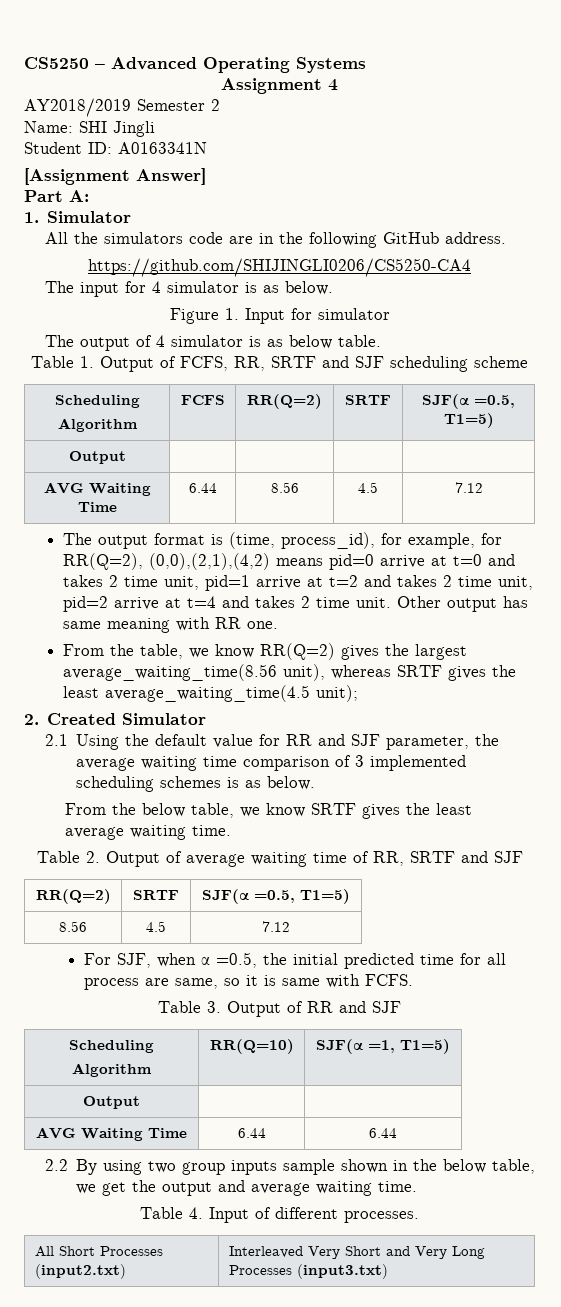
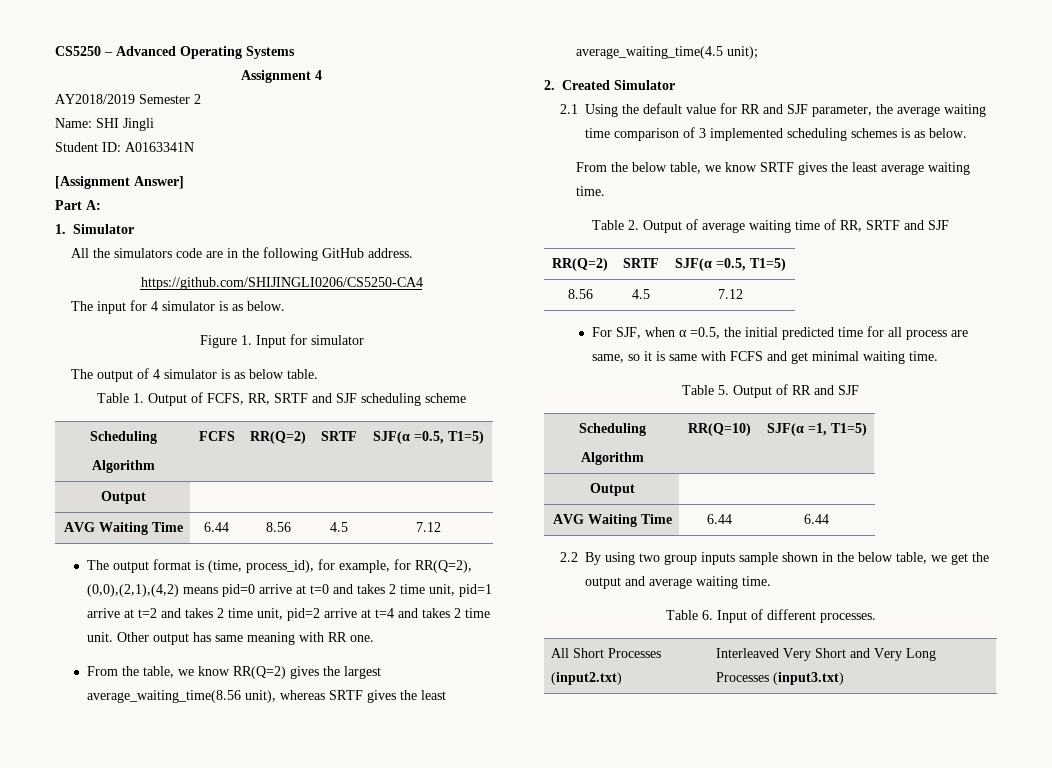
[364,974,413,986] [158,1001,221,1013] FCFS. // Table 3. -> [729,351,938,364] [682,385,729,395] FCFS and get minimal waiting time. // Table 5.
[189,1207,203,1219] 4. -> [701,610,713,620] 6.

